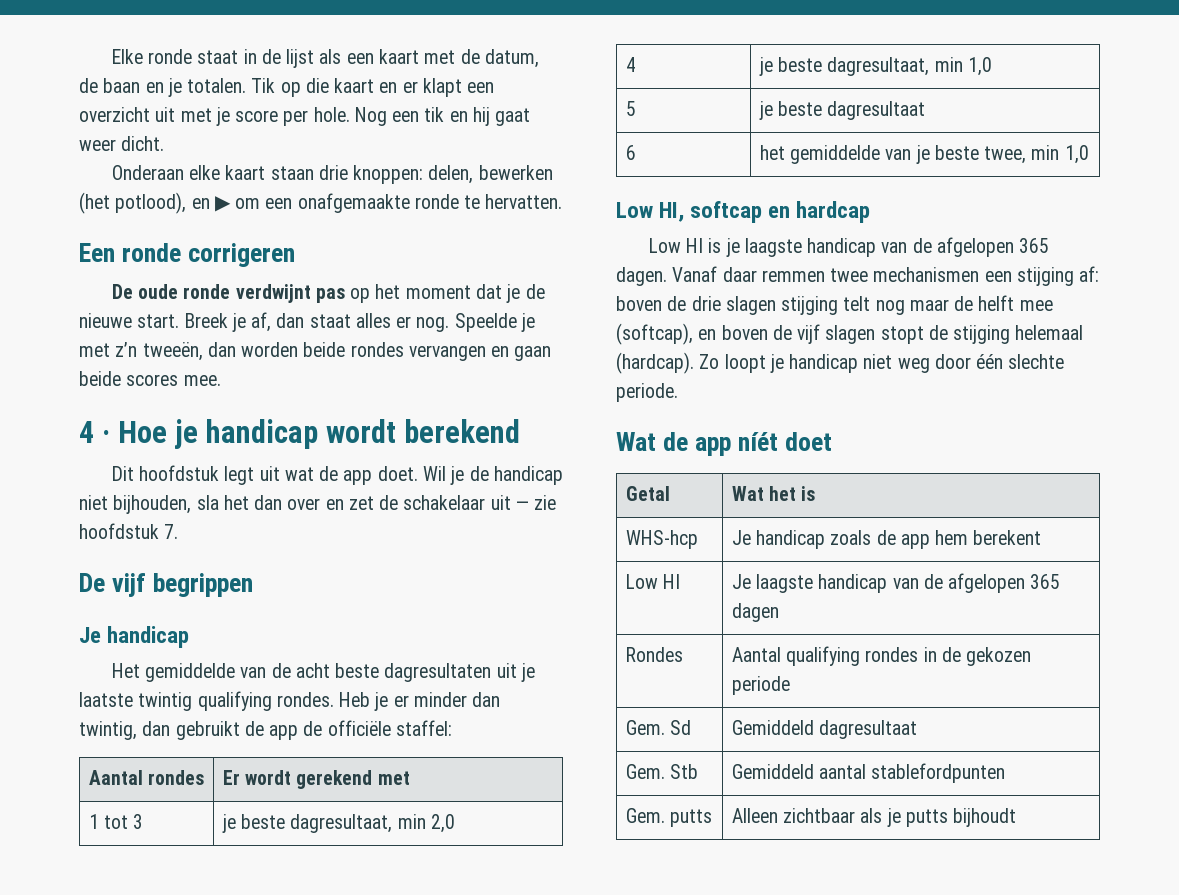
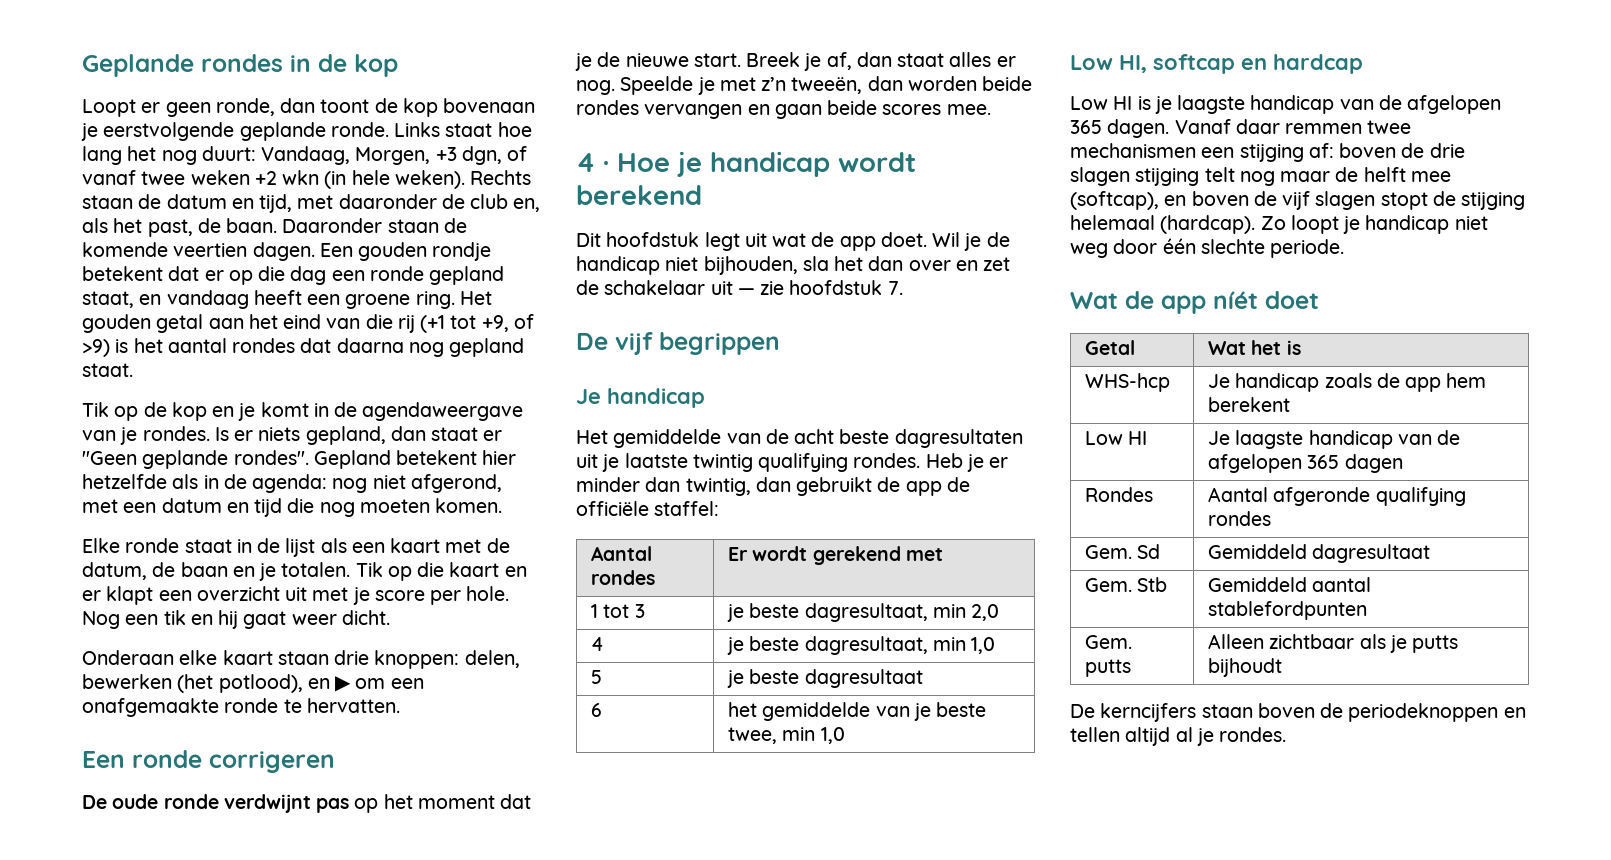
(111, 56) none -> [82,54,398,77] [82,98,536,117] [81,122,532,141] [82,146,528,165] [82,170,532,189] [82,194,541,213] [82,218,467,237] [82,242,492,261] [82,266,505,285] [82,290,492,309] [82,314,534,333] [82,338,525,357] [82,363,133,377] [82,402,524,421] [82,426,503,445] [82,450,517,469] [82,474,502,493] [82,498,503,517] Geplande rondes in de kop // Loopt er geen ronde, dan toont de kop bovenaan je eerstvolgende geplande ronde. Links staat hoe lang het nog duurt: Vandaag, Morgen, +3 dgn, of vanaf twee weken +2 wkn (in hele weken). Rechts staan de datum en tijd, met daaronder de club en, als het past, de baan. Daaronder staan de komende veertien dagen. Een gouden rondje betekent dat er op die dag een ronde gepland staat, en vandaag heeft een groene ring. Het gouden getal aan het eind van die rij (+1 tot +9, of >9) is het aantal rondes dat daarna nog gepland staat. // Tik op de kop en je komt in de agendaweergave van je rondes. Is er niets gepland, dan staat er "Geen geplande rondes". Gepland betekent hier hetzelfde als in de agenda: nog niet afgerond, met een datum en tijd die nog moeten komen. //
(781, 654) none -> [1273,487,1371,506] afgeronde
[923,647,1032,666] [731,676,790,695] in de gekozen periode -> (1272, 518) none
(1017, 817) none -> [1070,703,1526,722] [1070,727,1287,746] // De kerncijfers staan boven de periodeknoppen en tellen altijd al je rondes.

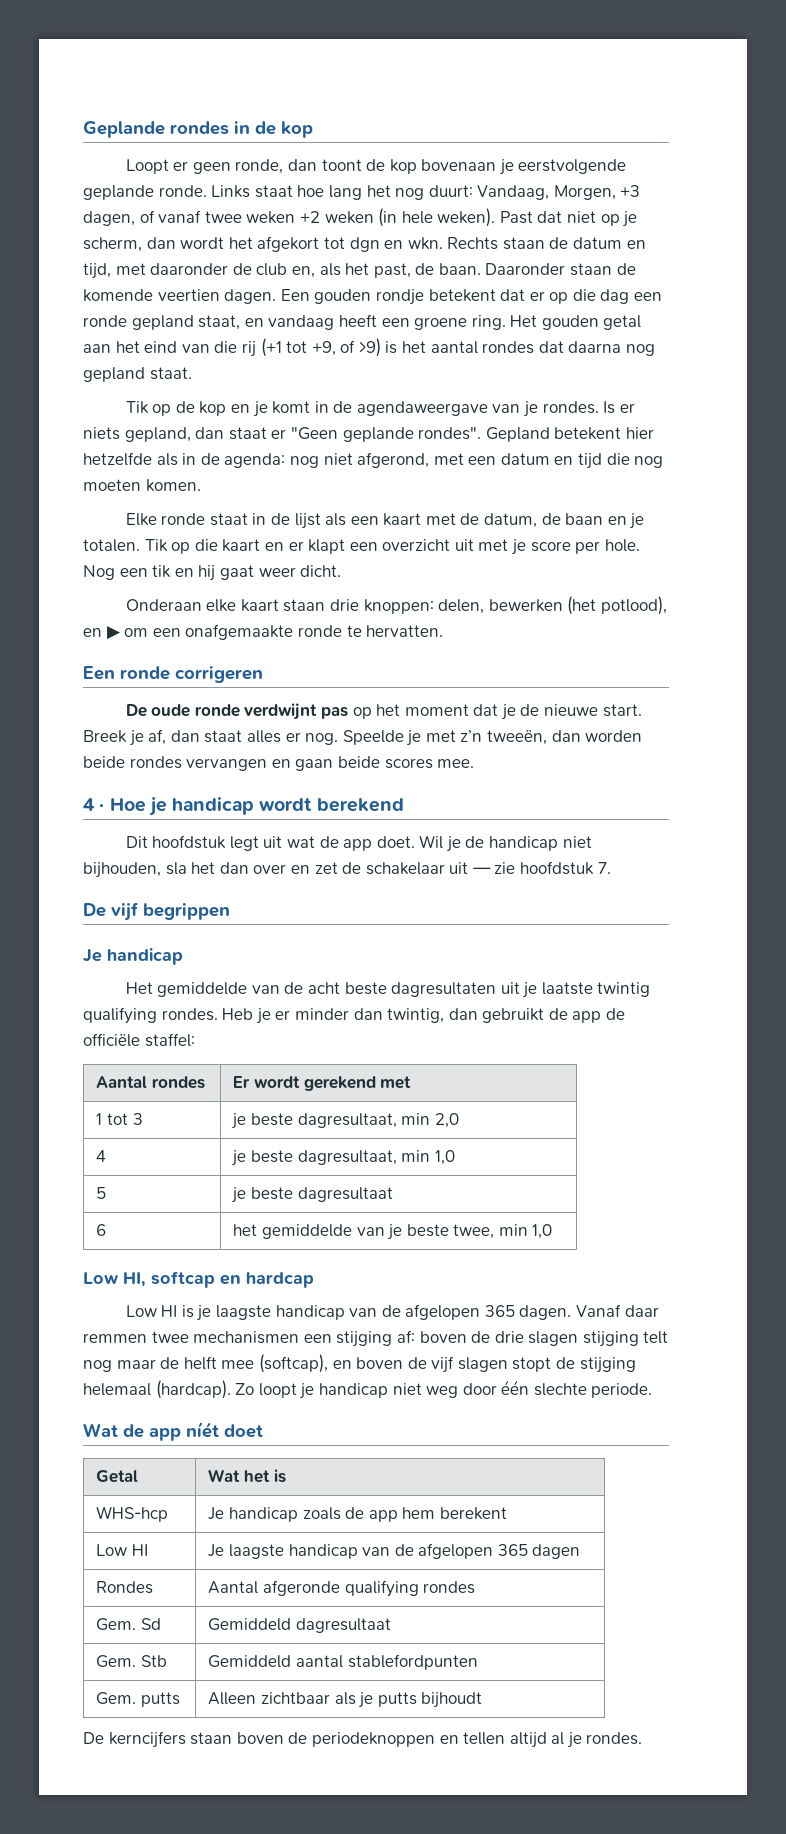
[461,146,502,165] dgn, -> [83,211,135,226] dagen,
[282,170,320,185] wkn -> [324,211,374,224] weken
(465, 179) none -> [499,211,638,227] [83,236,443,252] Past dat niet op je scherm, dan wordt het afgekort tot dgn en wkn.

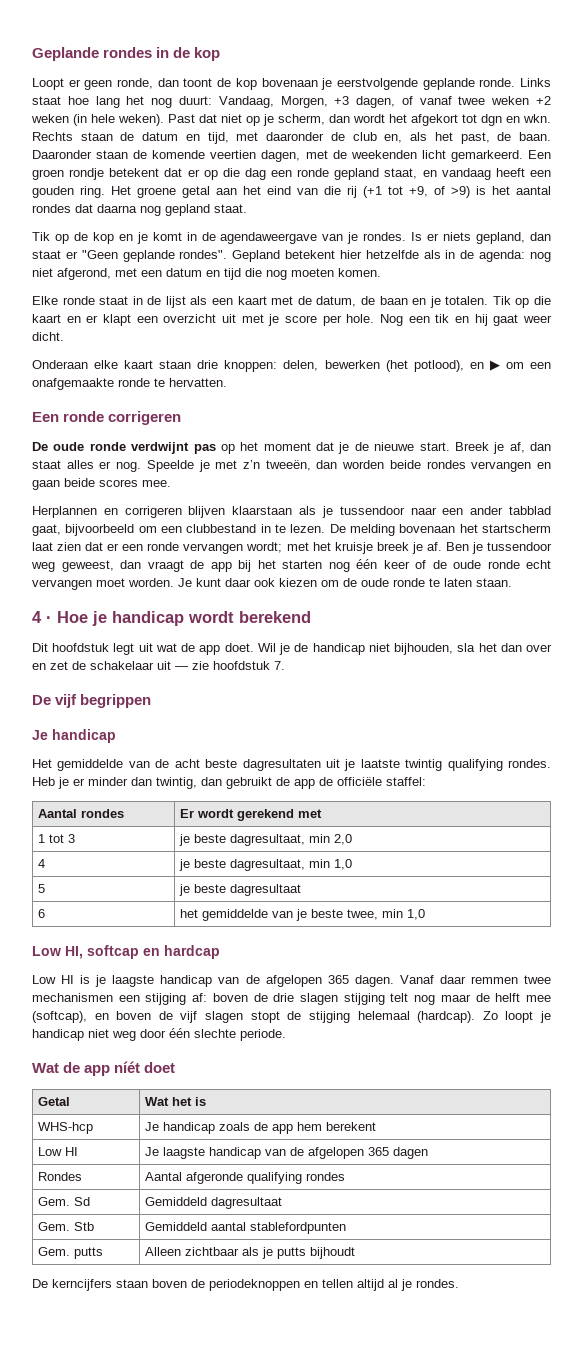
[224,289,372,304] dagen. Een gouden -> [261,150,551,162] [32,169,64,180] dagen, met de weekenden licht gemarkeerd. Een groen
[414,317,468,330] groene -> [32,186,74,198] gouden
[541,315,599,330] gouden -> [137,187,176,198] groene
(475, 763) none -> [32,506,551,518] [32,524,551,536] [32,542,552,554] [31,559,551,572] [32,578,512,590] // Herplannen en corrigeren blijven klaarstaan als je tussendoor naar een ander tabblad gaat, bijvoorbeeld om een clubbestand in te lezen. De melding bovenaan het startscherm laat zien dat er een ronde vervangen wordt; met het kruisje breek je af. Ben je tussendoor weg geweest, dan vraagt de app bij het starten nog één keer of de oude ronde echt vervangen moet worden. Je kunt daar ook kiezen om de oude ronde te laten staan.

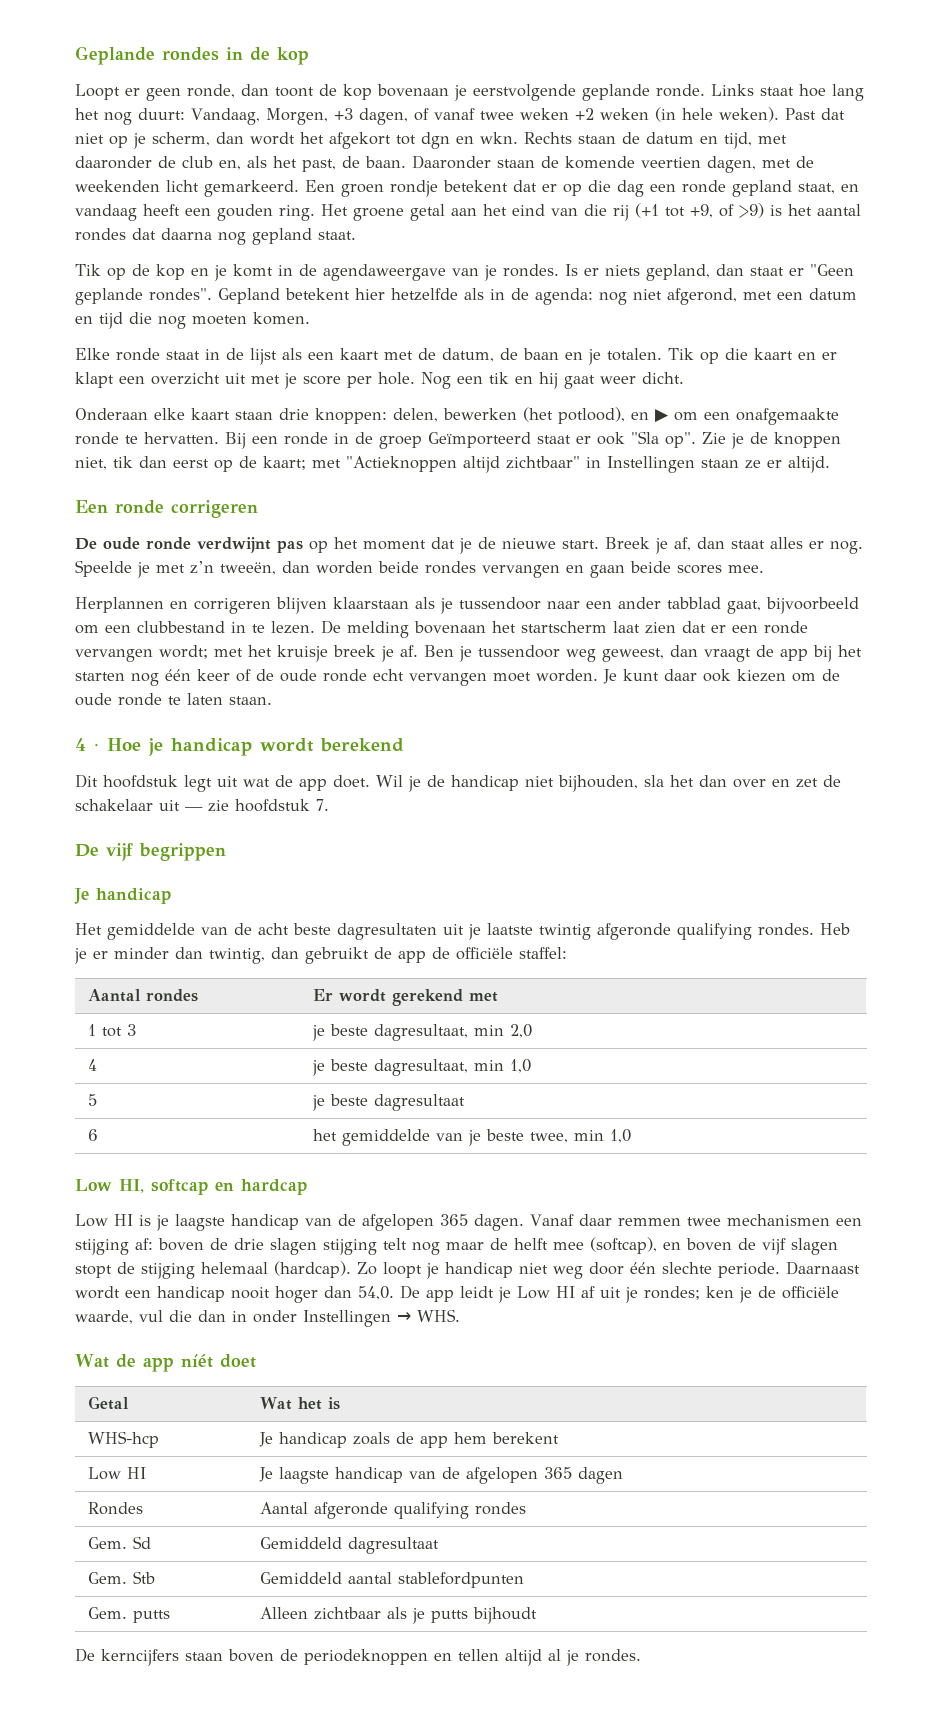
(227, 382) none -> [225,431,841,449] [75,456,830,473] Bij een ronde in de groep Geïmporteerd staat er ook "Sla op". Zie je de knoppen niet, tik dan eerst op de kaart; met "Actieknoppen altijd zichtbaar" in Instellingen staan ze er altijd.
(443, 765) none -> [597,923,671,940] afgeronde
(286, 1035) none -> [786,1261,860,1275] [75,1285,839,1303] [75,1309,460,1327] Daarnaast wordt een handicap nooit hoger dan 54,0. De app leidt je Low HI af uit je rondes; ken je de officiële waarde, vul die dan in onder Instellingen → WHS.

